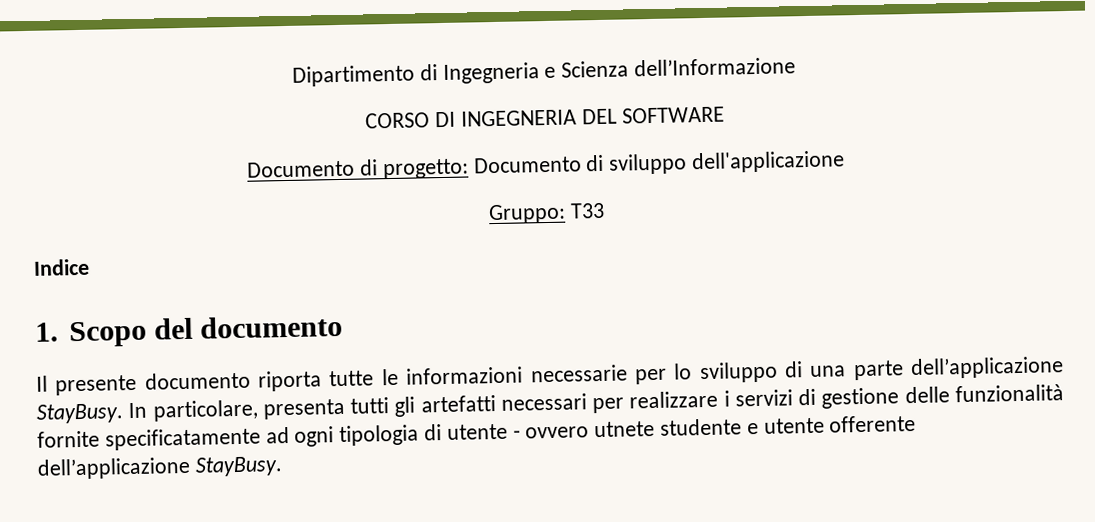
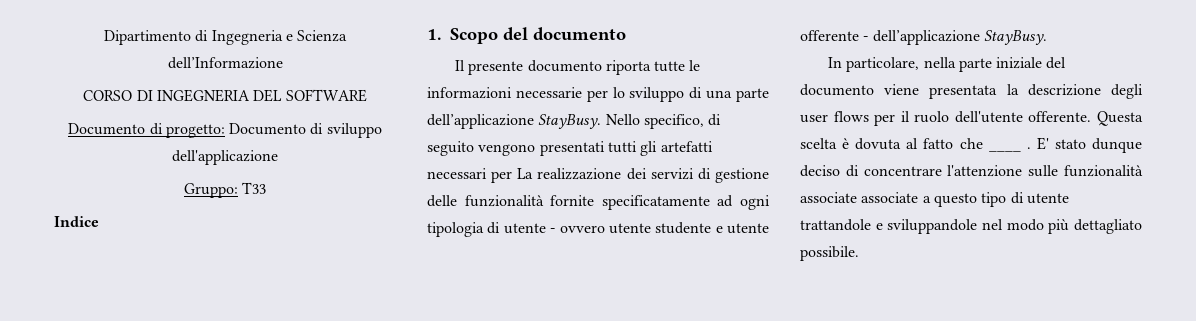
[128,398,345,422] In particolare, presenta -> [605,114,722,129] [427,141,605,156] Nello specifico, di seguito vengono presentati
[629,390,730,409] realizzare i -> [517,168,647,180] La realizzazione dei
[594,420,656,438] utnete -> [608,223,651,234] utente
[37,456,283,480] dell’applicazione StayBusy. -> [863,30,1047,45] [827,57,1067,72] [800,84,1143,99] [800,111,1143,126] [800,138,983,150] [988,149,1021,152] [1026,137,1142,153] [800,165,1143,177] [800,192,1069,207] [800,219,1142,234] [800,246,859,261] - dell’applicazione StayBusy. // In particolare, nella parte iniziale del documento viene presentata la descrizione degli user flows per il ruolo dell'utente offerente. Questa scelta è dovuta al fatto che ____ . E' stato dunque deciso di concentrare l'attenzione sulle funzionalità associate associate a questo tipo di utente trattandole e sviluppandole nel modo più dettagliato possibile.

